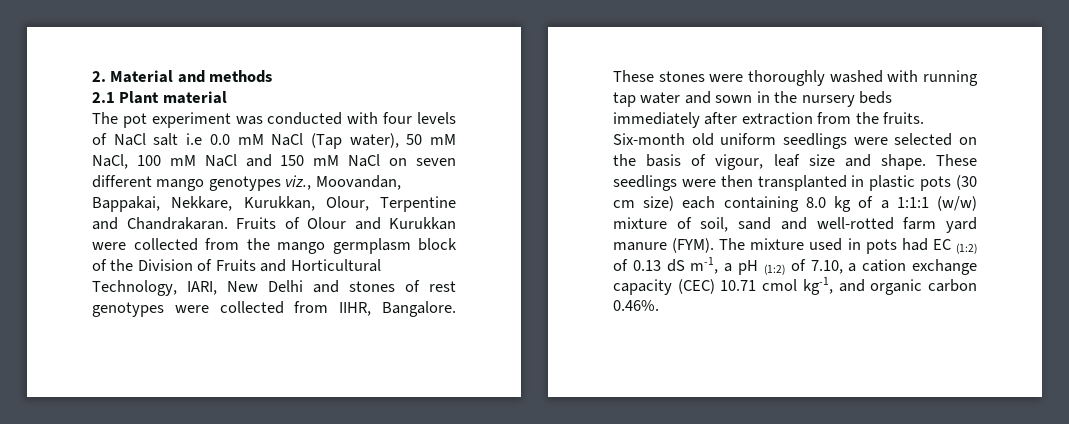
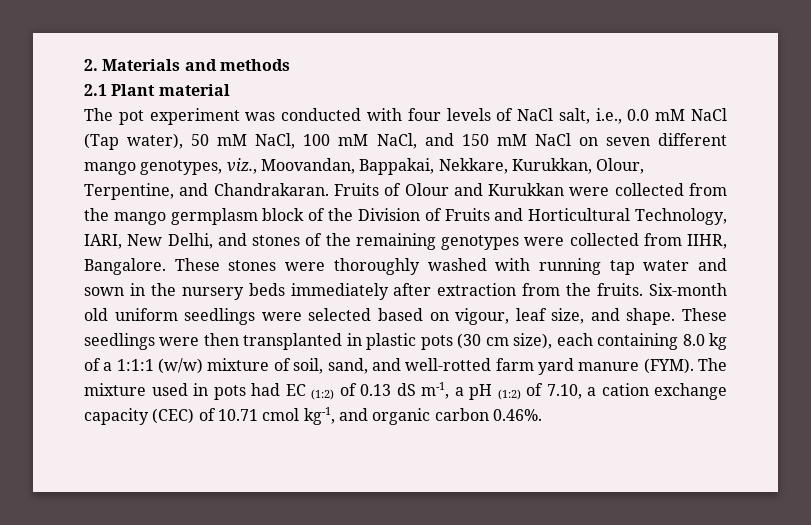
[110,70,174,83] Material -> [102,59,181,71] Materials
[153,133,203,146] salt i.e -> [558,108,622,124] salt, i.e.,
[204,154,237,167] NaCl -> [376,133,417,149] NaCl,
[208,176,281,191] genotypes -> [140,160,223,175] genotypes,
[380,196,456,212] Terpentine -> [84,183,174,200] Terpentine,
[268,280,303,292] Delhi -> [167,233,213,249] Delhi,
[429,281,456,292] rest -> [325,233,436,250] the remaining
[959,137,977,145] [613,154,707,167] on the basis of -> [377,308,449,321] based on
[808,154,835,166] size -> [551,308,585,324] size,
[643,196,675,211] size) -> [513,333,553,349] size),
[738,217,772,230] sand -> [327,358,368,374] sand,
(715, 286) none -> [198,408,216,421] of

